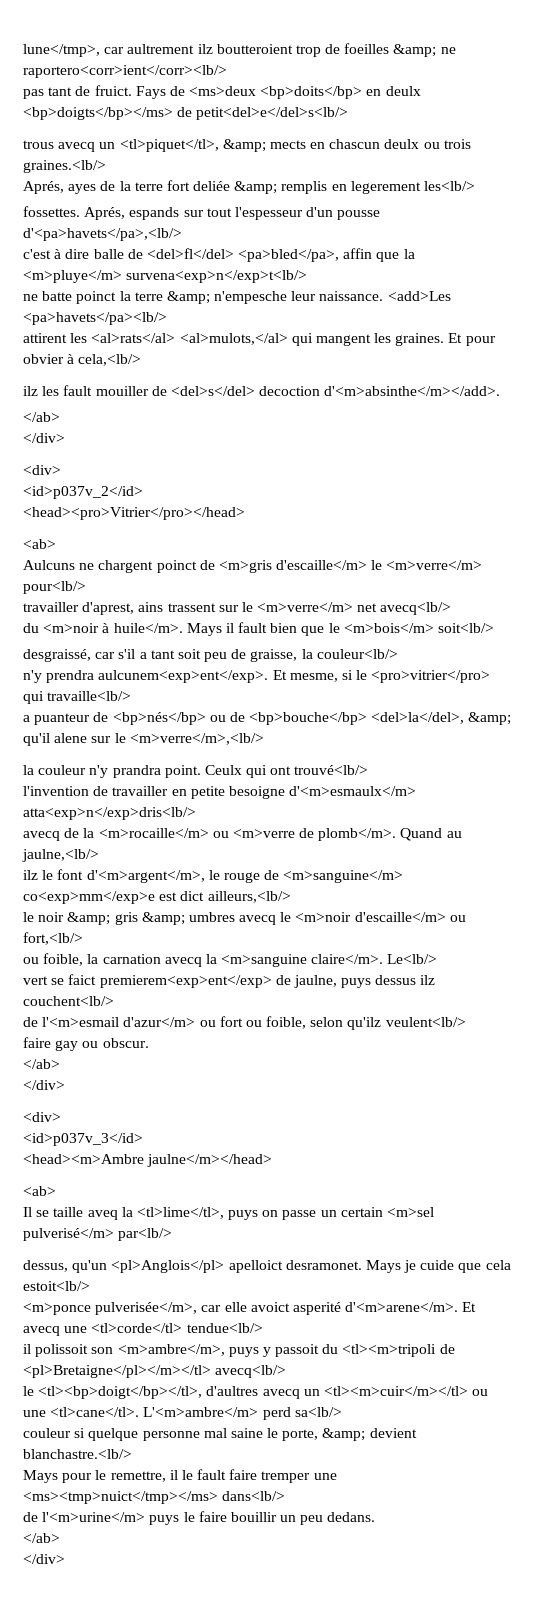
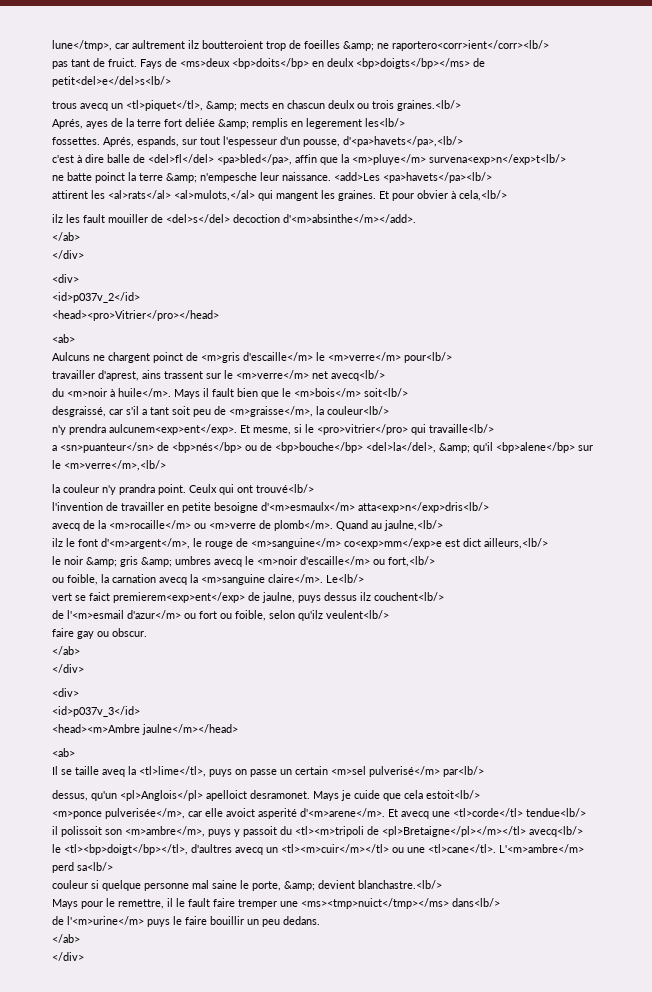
[129,207,180,220] espands -> [137,136,179,147] espands,
[337,210,381,220] pousse -> [303,139,340,147] pousse,
[250,649,298,662] graisse, -> [229,406,313,417] <m>graisse</m>,
[34,713,91,725] puanteur -> [60,442,154,453] <sn>puanteur</sn>
[54,733,88,743] alene -> [496,442,575,453] <bp>alene</bp>

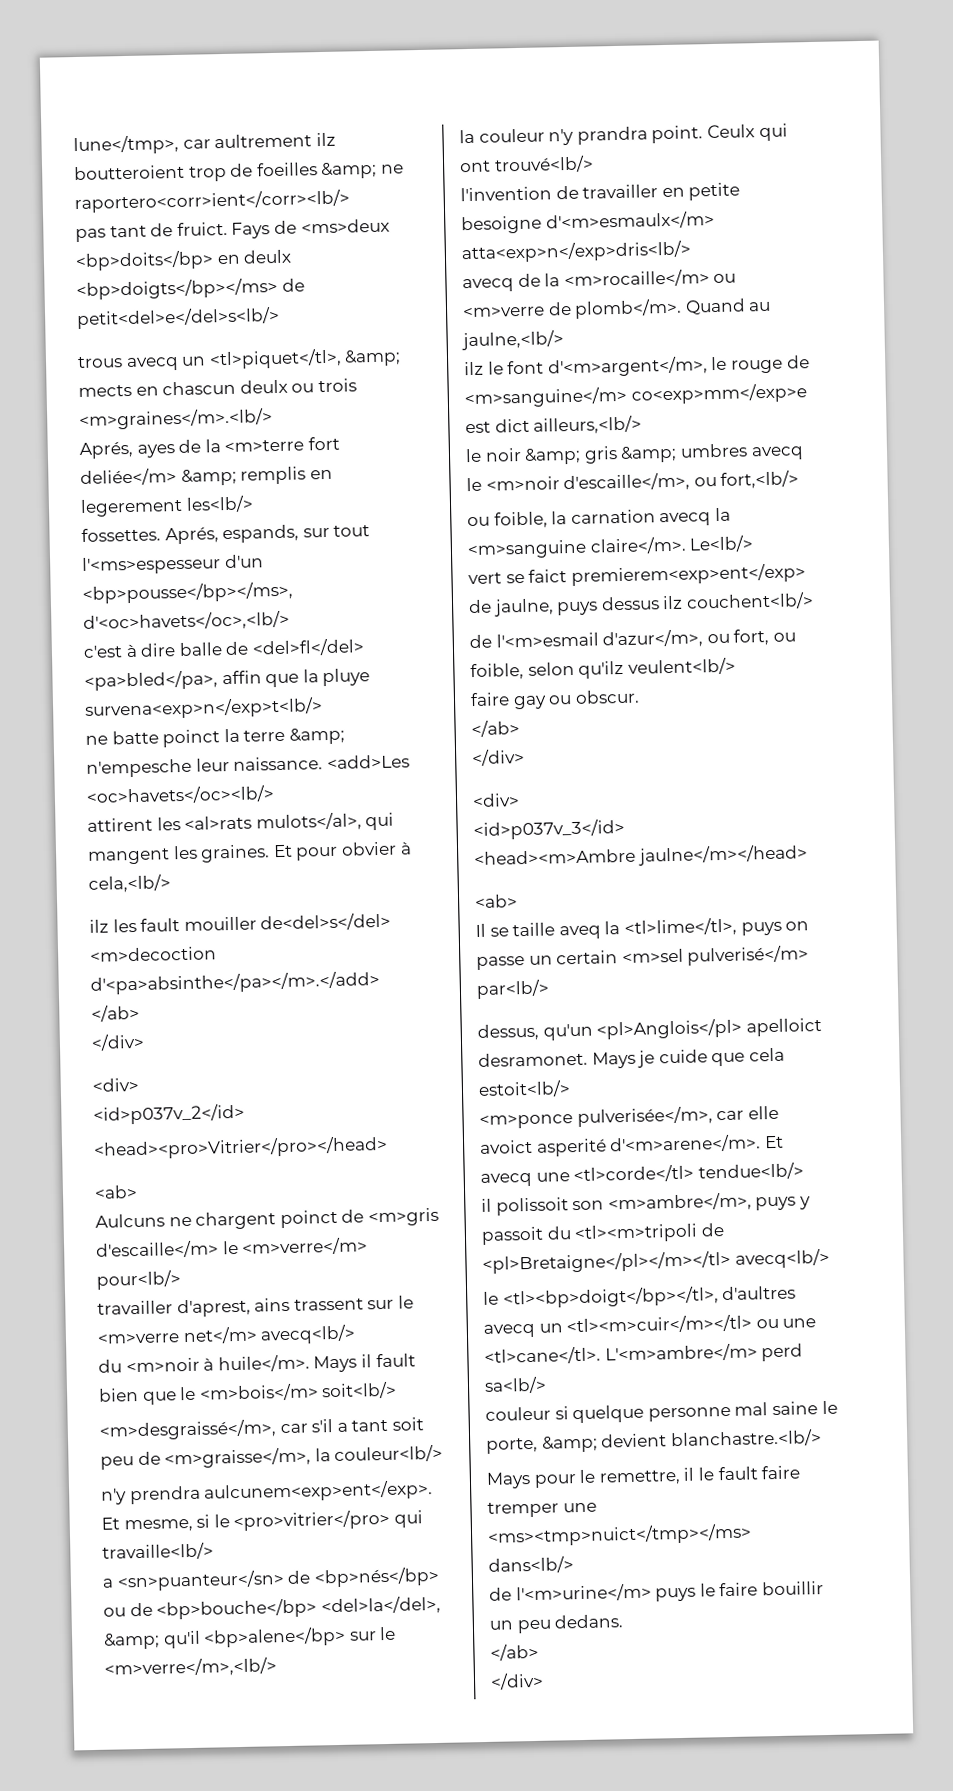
[397,100,461,111] graines.<lb/> -> [79,408,273,431] <m>graines</m>.<lb/>
[137,118,215,127] terre fort deliée -> [224,436,340,453] [80,468,177,486] <m>terre fort deliée</m>
[223,136,463,147] l'espesseur d'un pousse, d'<pa>havets</pa>,<lb/> -> [82,554,264,575] [82,581,293,604] [83,610,290,632] l'<ms>espesseur d'un <bp>pousse</bp></ms>, d'<oc>havets</oc>,<lb/>
[352,154,426,165] <m>pluye</m> -> [322,668,371,687] pluye
[383,172,492,183] <pa>havets</pa><lb/> -> [86,785,275,805] <oc>havets</oc><lb/>
[108,190,255,201] <al>rats</al> <al>mulots,</al> -> [184,812,362,832] <al>rats mulots</al>,
[151,214,416,223] de <del>s</del> decoction d'<m>absinthe</m></add>. -> [260,912,392,932] [90,946,217,962] [90,970,380,995] de<del>s</del> <m>decoction d'<pa>absinthe</pa></m>.</add>
[236,370,328,379] <m>verre</m> net -> [97,1326,258,1345] <m>verre net</m>
[52,406,106,417] desgraissé, -> [99,1419,277,1441] <m>desgraissé</m>,
[300,556,370,565] d'escaille</m> -> [563,472,691,493] d'escaille</m>,
[127,610,217,619] d'azur</m> ou fort -> [602,628,770,649] d'azur</m>, ou fort,

